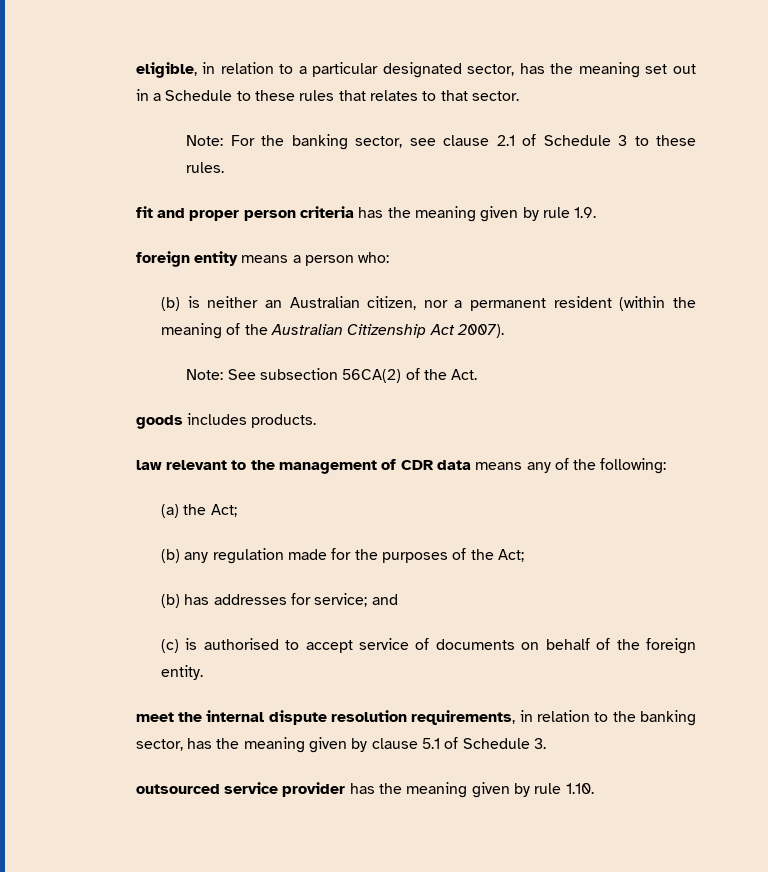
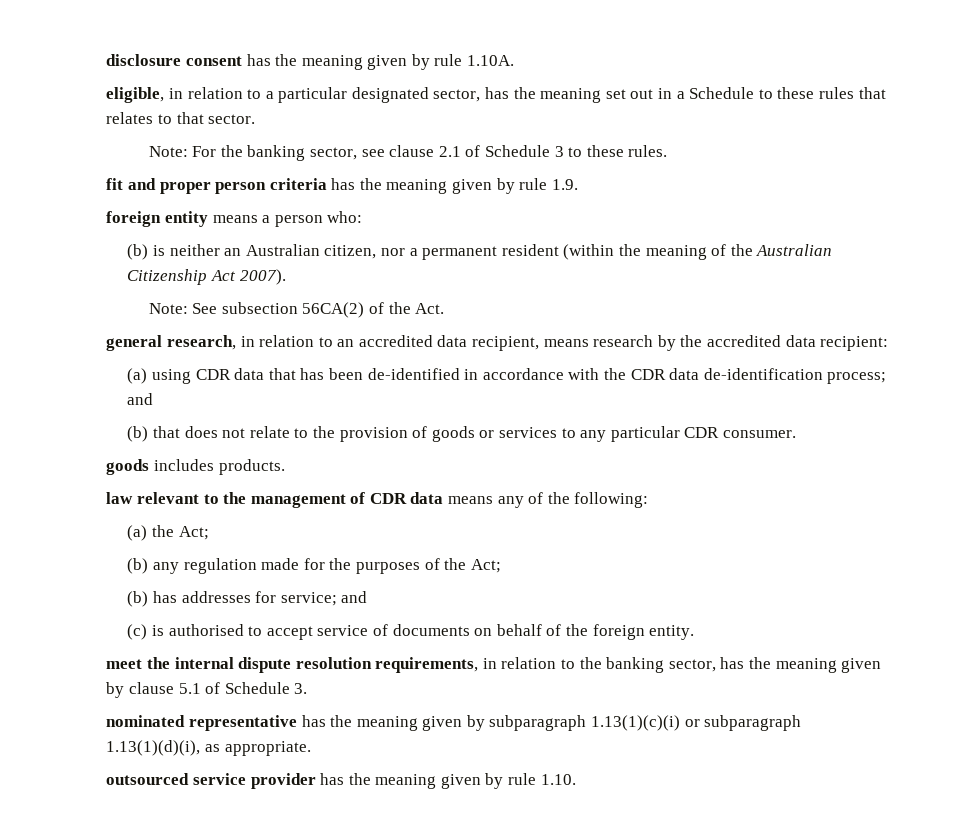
(135, 70) none -> [106,54,515,70] disclosure consent has the meaning given by rule 1.10A. //
(478, 374) none -> [106,335,889,351] [127,368,887,384] [127,393,154,405] [127,426,796,442] // general research, in relation to an accredited data recipient, means research by the accredited data recipient: // (a) using CDR data that has been de-identified in accordance with the CDR data de-identification process; and // (b) that does not relate to the provision of goods or services to any particular CDR consumer.
(546, 743) none -> [106,715,802,731] [106,740,311,756] // nominated representative has the meaning given by subparagraph 1.13(1)(c)(i) or subparagraph 1.13(1)(d)(i), as appropriate.

